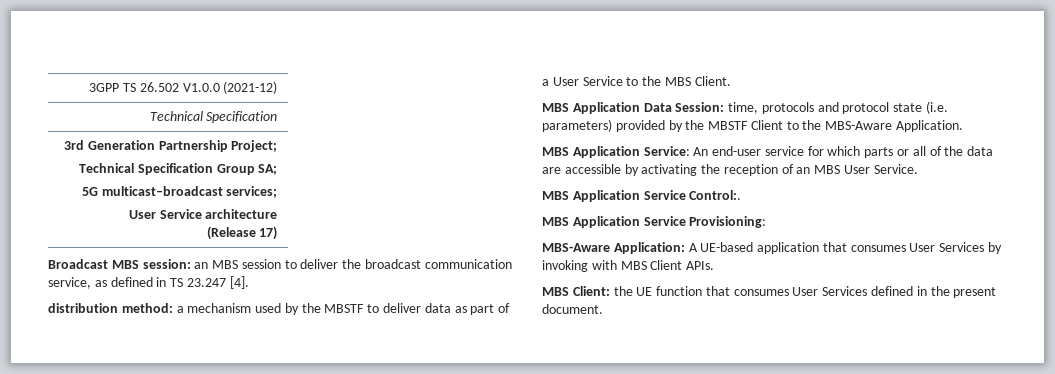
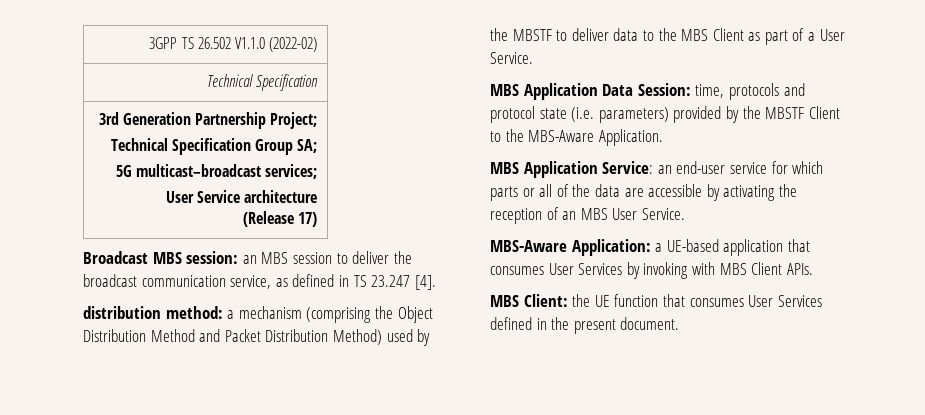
[182,81,278,94] V1.0.0 (2021-12) -> [234,37,318,52] V1.1.0 (2022-02)
(252, 308) none -> [306,306,433,323] [83,329,382,345] (comprising the Object Distribution Method and Packet Distribution Method)
(451, 308) none -> [642,28,744,41] to the MBS Client
[582,76,731,86] Service to the MBS Client. -> [490,52,533,64] Service.
[693,147,709,156] An -> [657,165,672,174] an
[542,190,742,202] [542,216,767,228] // MBS Application Service Control:. // MBS Application Service Provisioning: -> (685, 214) none
[688,243,698,252] A -> [655,243,663,252] a

